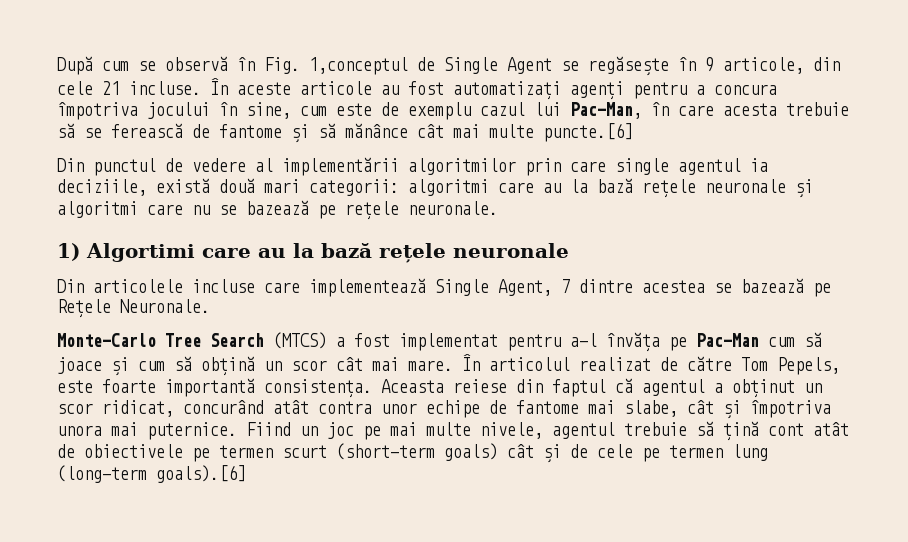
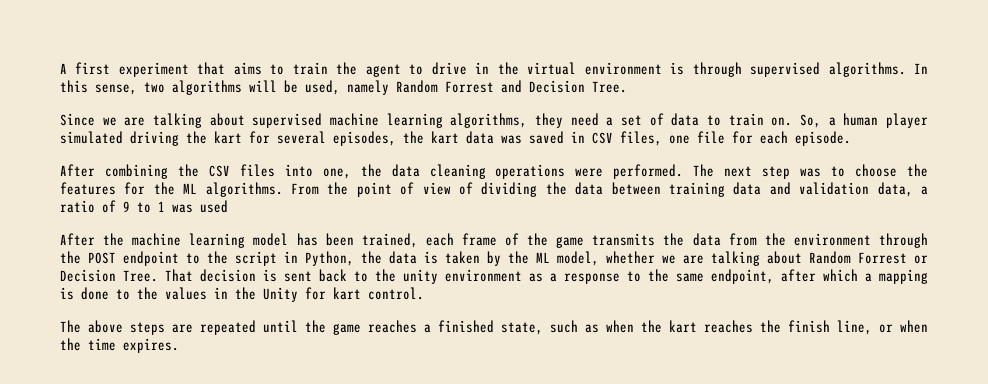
[57,56,840,76] [57,78,777,100] [57,102,849,120] [57,123,633,143] [57,157,768,176] [57,178,813,198] [57,200,498,220] [57,243,569,263] [57,278,831,297] [57,299,210,318] [57,332,822,352] [57,354,840,376] [57,378,822,398] [57,400,831,419] [57,421,849,441] [57,443,768,463] [57,465,246,483] După cum se observă în Fig. 1,conceptul de Single Agent se regăsește în 9 articole, din cele 21 incluse. În aceste articole au fost automatizați agenți pentru a concura împotriva jocului în sine, cum este de exemplu cazul lui Pac-Man, în care acesta trebuie să se ferească de fantome și să mănânce cât mai multe puncte.[6] // Din punctul de vedere al implementării algoritmilor prin care single agentul ia deciziile, există două mari categorii: algoritmi care au la bază rețele neuronale și algoritmi care nu se bazează pe rețele neuronale. // 1) Algortimi care au la bază rețele neuronale // Din articolele incluse care implementează Single Agent, 7 dintre acestea se bazează pe Rețele Neuronale. // Monte-Carlo Tree Search (MTCS) a fost implementat pentru a-l învăța pe Pac-Man cum să joace și cum să obțină un scor cât mai mare. În articolul realizat de către Tom Pepels, este foarte importantă consistența. Aceasta reiese din faptul că agentul a obținut un scor ridicat, concurând atât contra unor echipe de fantome mai slabe, cât și împotriva unora mai puternice. Fiind un joc pe mai multe nivele, agentul trebuie să țină cont atât de obiectivele pe termen scurt (short-term goals) cât și de cele pe termen lung (long-term goals).[6] -> [60,62,929,77] [60,80,627,95] [60,113,928,128] [60,131,851,146] [60,164,928,179] [60,182,928,197] [60,200,228,213] [60,233,928,248] [60,251,928,266] [60,269,928,284] [60,287,424,302] [60,320,928,335] [60,338,179,353] A first experiment that aims to train the agent to drive in the virtual environment is through supervised algorithms. In this sense, two algorithms will be used, namely Random Forrest and Decision Tree. // Since we are talking about supervised machine learning algorithms, they need a set of data to train on. So, a human player simulated driving the kart for several episodes, the kart data was saved in CSV files, one file for each episode. // After combining the CSV files into one, the data cleaning operations were performed. The next step was to choose the features for the ML algorithms. From the point of view of dividing the data between training data and validation data, a ratio of 9 to 1 was used // After the machine learning model has been trained, each frame of the game transmits the data from the environment through the POST endpoint to the script in Python, the data is taken by the ML model, whether we are talking about Random Forrest or Decision Tree. That decision is sent back to the unity environment as a response to the same endpoint, after which a mapping is done to the values in the Unity for kart control. // The above steps are repeated until the game reaches a finished state, such as when the kart reaches the finish line, or when the time expires.

